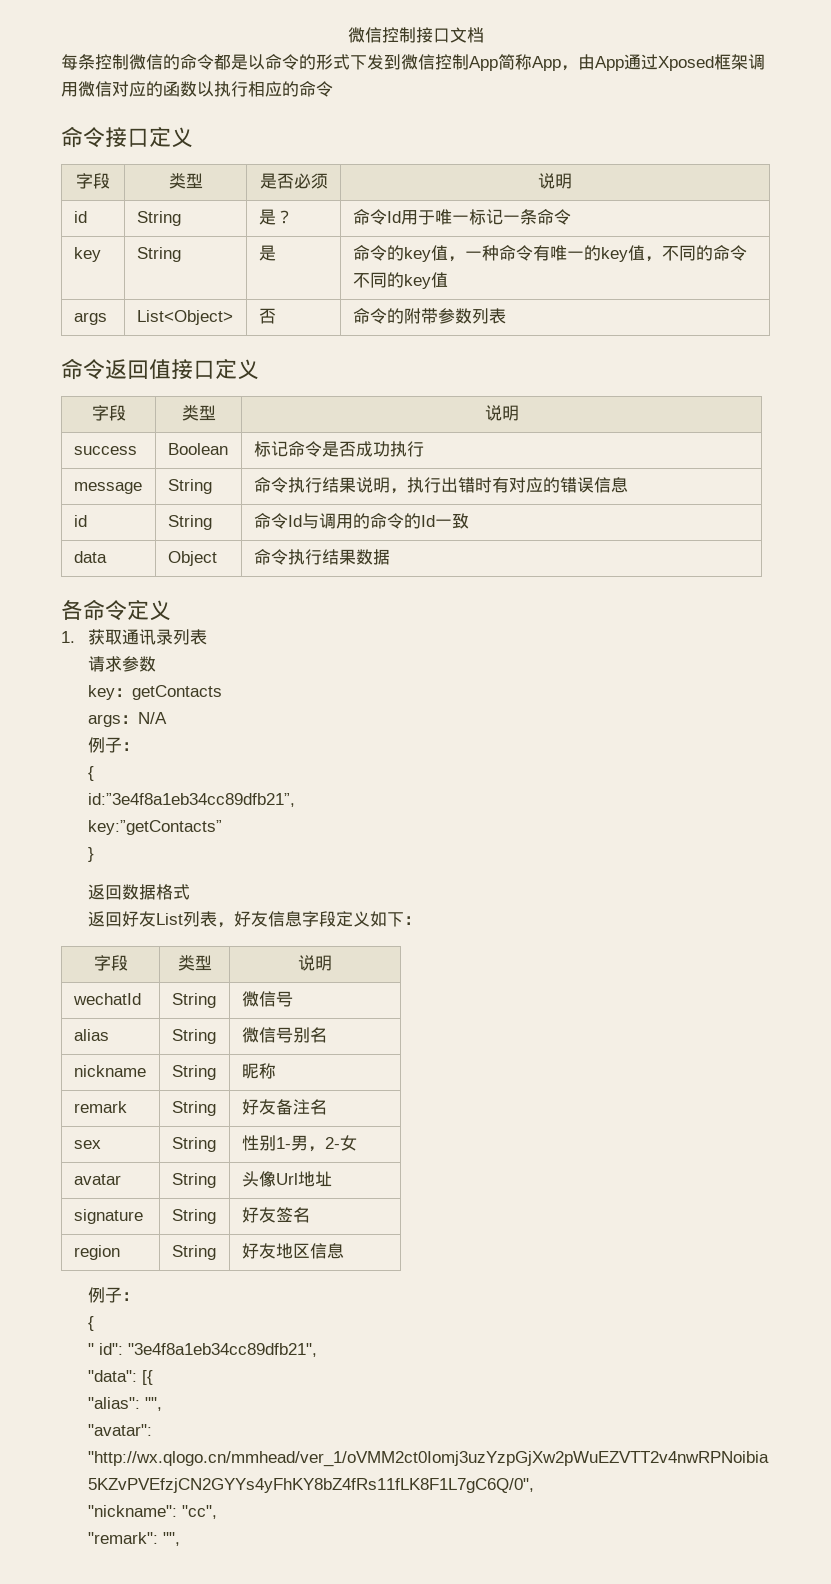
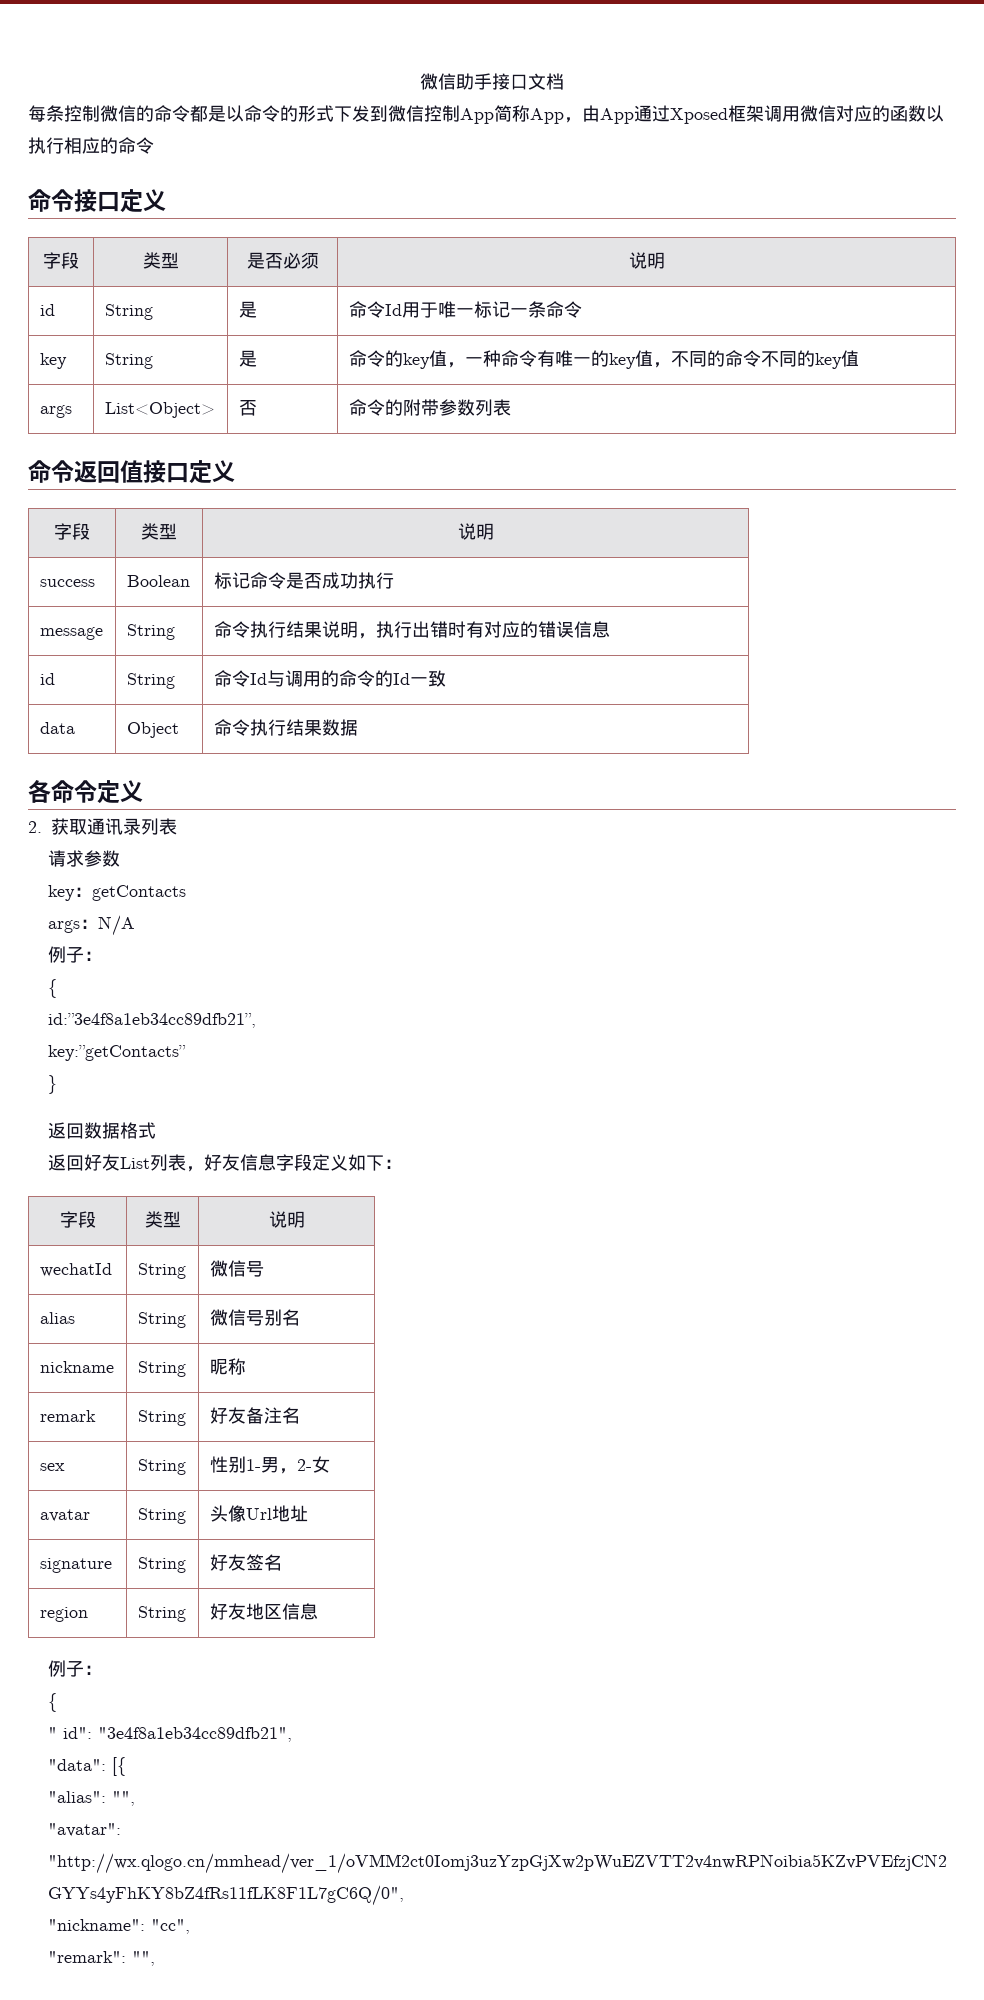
[347,27,416,43] 微信控制 -> [420,73,492,90] 微信助手
[275,210,293,224] ？ -> (257, 309) none
[61,631,75,643] 1. -> [28,821,42,833] 2.

